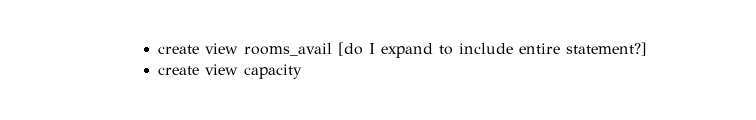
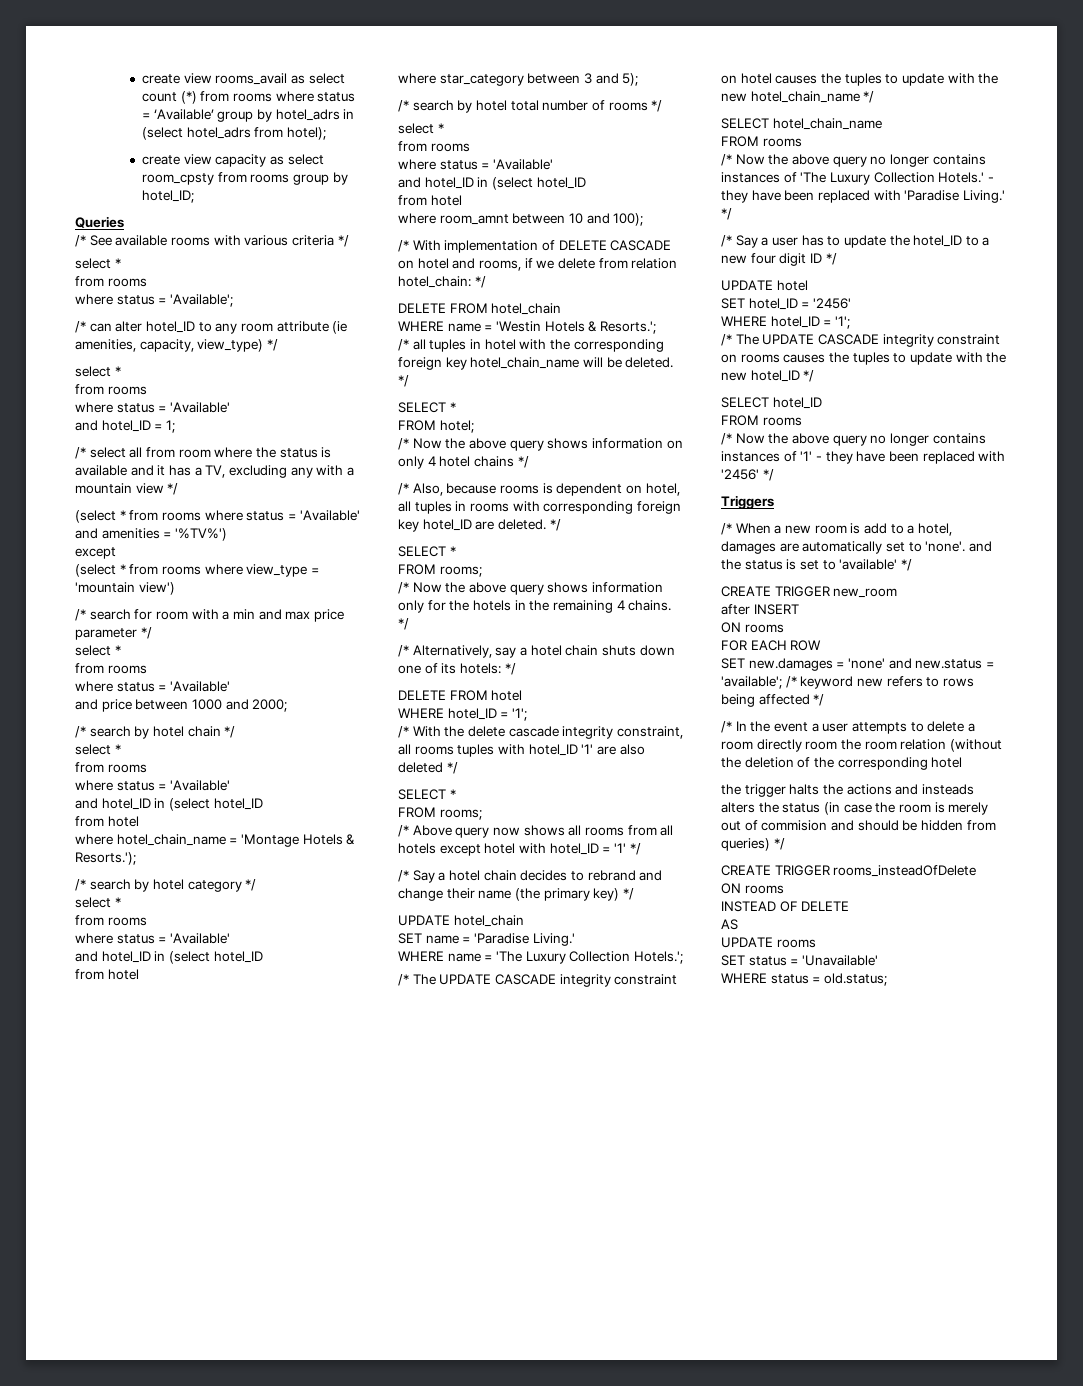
[338,42,648,58] [158,64,303,79] [do I expand to include entire statement?] // create view capacity -> [290,73,345,84] [142,91,356,104] [142,109,355,122] [142,127,326,140] [142,154,324,167] [142,172,348,185] [142,190,195,203] [75,216,124,228] [75,235,349,247] [75,258,121,269] [75,276,147,287] [75,294,233,307] [75,321,348,334] [75,339,278,352] [75,366,121,377] [75,384,147,395] [75,402,230,413] [75,420,175,433] [75,447,332,459] [75,465,354,478] [75,483,179,495] [75,510,360,523] [75,528,227,541] [75,547,116,559] [75,564,319,577] [75,582,175,595] [75,609,344,622] [75,627,152,640] [75,645,121,656] [75,663,147,674] [75,681,230,692] [75,699,288,712] [75,726,236,739] [75,744,121,755] [75,762,147,773] [75,780,230,791] [75,798,263,811] [75,816,139,827] [75,834,356,847] [75,852,136,865] [75,879,257,892] [75,897,121,908] [75,915,147,926] [75,933,230,944] [75,951,263,964] [75,969,139,980] [398,73,639,86] [398,100,663,113] [398,123,444,134] [398,141,470,152] [398,159,553,170] [398,177,586,190] [398,195,462,206] [398,213,644,226] [398,240,672,253] [398,258,678,271] [398,276,486,288] [398,303,562,315] [398,321,656,334] [398,339,664,352] [398,357,674,370] [398,375,409,387] [398,402,456,413] [398,420,474,433] [398,438,683,451] [398,456,529,469] [398,483,680,496] [398,501,681,514] [398,519,561,532] [398,546,456,557] [398,564,482,577] [398,582,663,595] [398,600,672,613] [398,618,409,630] [398,645,675,658] [398,663,516,675] [398,690,523,701] [398,708,527,721] [398,726,683,739] [398,744,645,757] [398,762,458,774] [398,789,456,800] [398,807,482,820] [398,825,674,838] [398,843,641,856] [398,870,663,883] [398,888,634,901] [398,915,524,927] [398,933,575,946] [398,951,683,964] [398,974,678,987] [721,73,999,86] [721,91,875,103] [721,118,882,130] [721,136,802,147] [721,154,986,167] [721,172,994,185] [721,190,1005,203] [721,208,732,220] [721,235,990,248] [721,253,837,266] [721,280,808,291] [721,298,851,310] [721,316,850,329] [721,334,1001,347] [721,352,1007,365] [721,370,815,382] [721,397,822,409] [721,415,802,426] [721,433,986,446] [721,451,1006,464] [721,469,774,481] [721,495,774,509] [721,523,952,536] [721,541,992,554] [721,559,912,571] [721,586,898,598] [721,604,799,615] [721,622,784,633] [721,640,822,651] [721,658,994,671] [721,676,974,689] [721,694,825,707] [721,721,975,734] [721,739,1002,752] [721,757,963,770] [721,784,974,797] [721,802,989,815] [721,820,996,831] [721,838,785,851] [721,865,977,877] [721,883,784,894] [721,901,850,912] [721,919,738,930] [721,937,816,948] [721,955,878,966] [721,973,887,986] as select count (*) from rooms where status = ‘Available’ group by hotel_adrs in (select hotel_adrs from hotel); // create view capacity as select room_cpsty from rooms group by hotel_ID; // Queries // /* See available rooms with various criteria */ // select * // from rooms // where status = 'Available'; // /* can alter hotel_ID to any room attribute (ie amenities, capacity, view_type) */ // select * // from rooms // where status = 'Available' // and hotel_ID = 1; // /* select all from room where the status is available and it has a TV, excluding any with a mountain view */ // (select * from rooms where status = 'Available' and amenities = '%TV%') // except // (select * from rooms where view_type = 'mountain view') // /* search for room with a min and max price parameter */ // select * // from rooms // where status = 'Available' // and price between 1000 and 2000; // /* search by hotel chain */ // select * // from rooms // where status = 'Available' // and hotel_ID in (select hotel_ID // from hotel // where hotel_chain_name = 'Montage Hotels & Resorts.'); // /* search by hotel category */ // select * // from rooms // where status = 'Available' // and hotel_ID in (select hotel_ID // from hotel // where star_category between 3 and 5); // /* search by hotel total number of rooms */ // select * // from rooms // where status = 'Available' // and hotel_ID in (select hotel_ID // from hotel // where room_amnt between 10 and 100); // /* With implementation of DELETE CASCADE on hotel and rooms, if we delete from relation hotel_chain: */ // DELETE FROM hotel_chain // WHERE name = 'Westin Hotels & Resorts.'; // /* all tuples in hotel with the corresponding foreign key hotel_chain_name will be deleted. */ // SELECT * // FROM hotel; // /* Now the above query shows information on only 4 hotel chains */ // /* Also, because rooms is dependent on hotel, all tuples in rooms with corresponding foreign key hotel_ID are deleted. */ // SELECT * // FROM rooms; // /* Now the above query shows information only for the hotels in the remaining 4 chains. */ // /* Alternatively, say a hotel chain shuts down one of its hotels: */ // DELETE FROM hotel // WHERE hotel_ID = '1'; // /* With the delete cascade integrity constraint, all rooms tuples with hotel_ID '1' are also deleted */ // SELECT * // FROM rooms; // /* Above query now shows all rooms from all hotels except hotel with hotel_ID = '1' */ // /* Say a hotel chain decides to rebrand and change their name (the primary key) */ // UPDATE hotel_chain // SET name = 'Paradise Living.' // WHERE name = 'The Luxury Collection Hotels.'; // /* The UPDATE CASCADE integrity constraint on hotel causes the tuples to update with the new hotel_chain_name */ // SELECT hotel_chain_name // FROM rooms // /* Now the above query no longer contains instances of 'The Luxury Collection Hotels.' - they have been replaced with 'Paradise Living.' */ // /* Say a user has to update the hotel_ID to a new four digit ID */ // UPDATE hotel // SET hotel_ID = '2456' // WHERE hotel_ID = '1'; // /* The UPDATE CASCADE integrity constraint on rooms causes the tuples to update with the new hotel_ID */ // SELECT hotel_ID // FROM rooms // /* Now the above query no longer contains instances of '1' - they have been replaced with '2456' */ // Triggers // /* When a new room is add to a hotel, damages are automatically set to 'none'. and the status is set to 'available' */ // CREATE TRIGGER new_room // after INSERT // ON rooms // FOR EACH ROW // SET new.damages = 'none' and new.status = 'available'; /* keyword new refers to rows being affected */ // /* In the event a user attempts to delete a room directly room the room relation (without the deletion of the corresponding hotel // the trigger halts the actions and insteads alters the status (in case the room is merely out of commision and should be hidden from queries) */ // CREATE TRIGGER rooms_insteadOfDelete // ON rooms // INSTEAD OF DELETE // AS // UPDATE rooms // SET status = 'Unavailable' // WHERE status = old.status;

